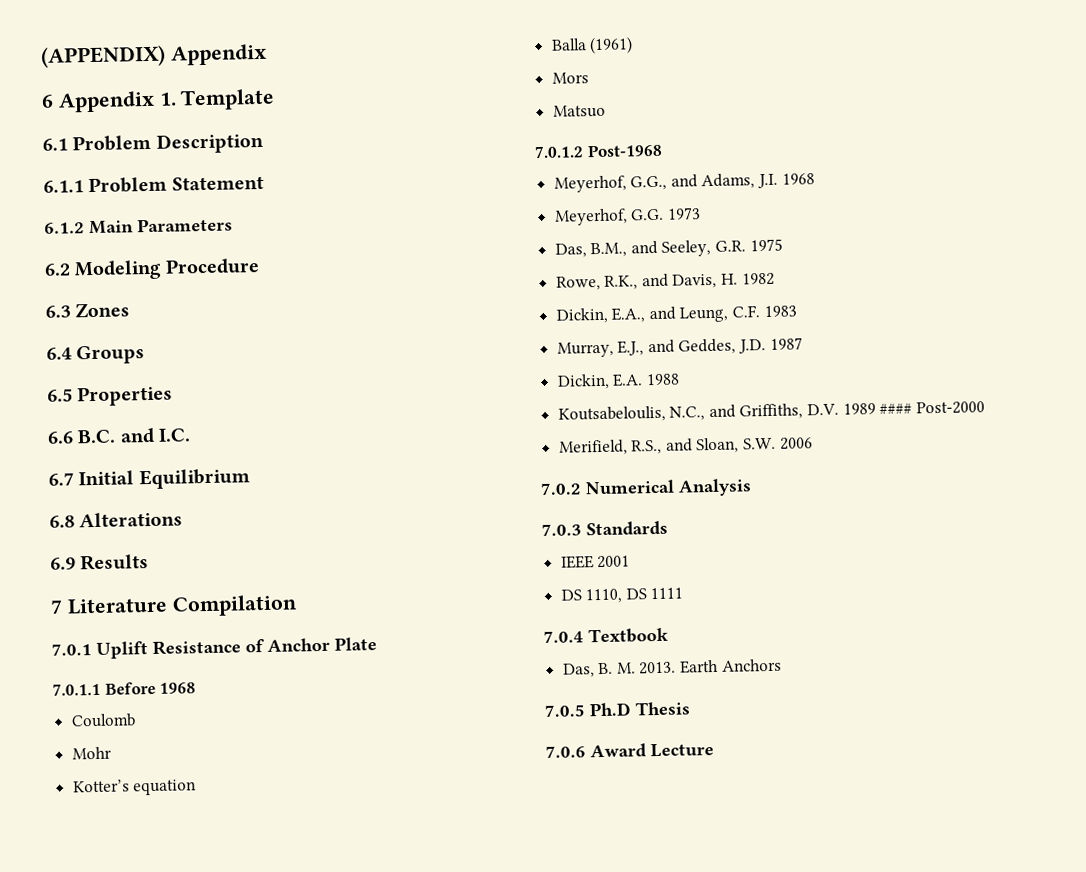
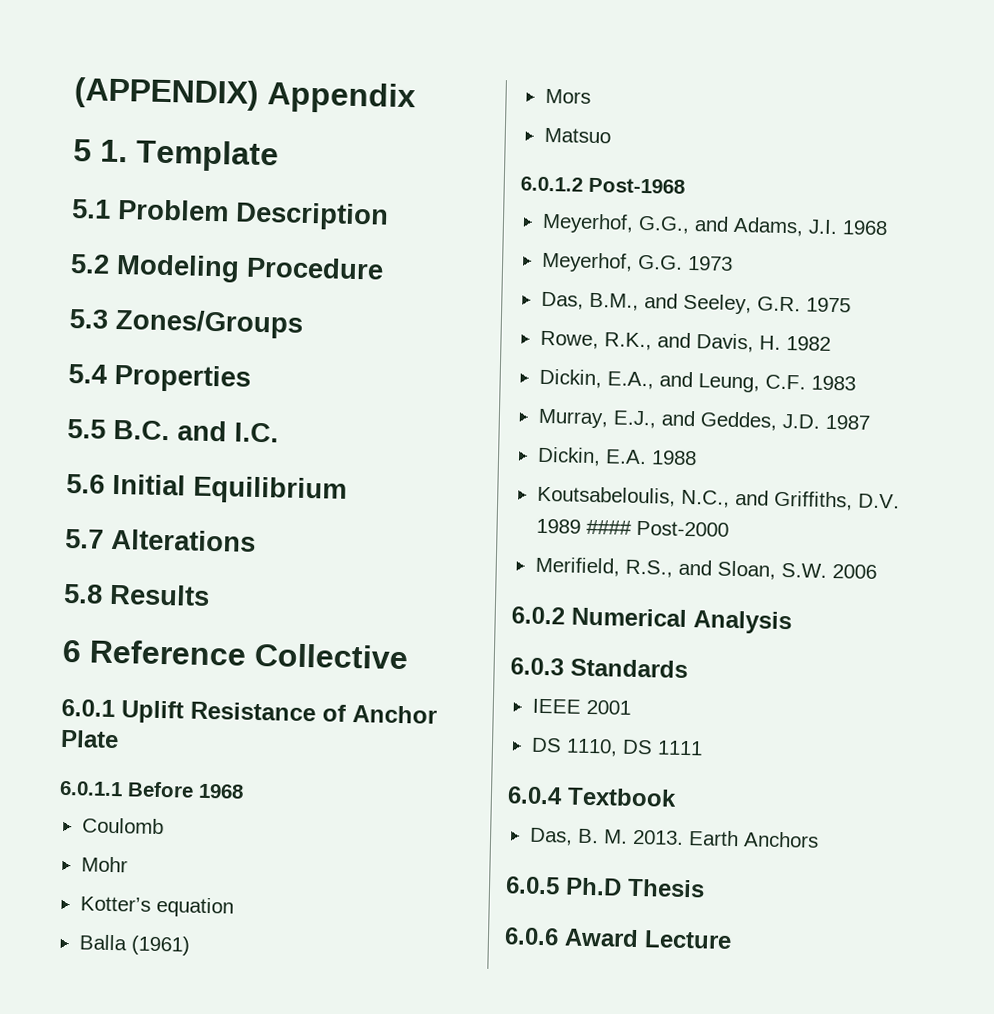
[41,90,155,113] 6 Appendix -> [73,139,92,162] 5
[42,138,68,151] 6.1 -> [71,199,111,219] 5.1
[43,175,264,194] [44,217,233,235] [44,258,260,281] [45,302,131,318] [46,345,146,365] [47,388,73,402] 6.1.1 Problem Statement // 6.1.2 Main Parameters // 6.2 Modeling Procedure // 6.3 Zones // 6.4 Groups // 6.5 -> [70,253,384,283] [69,308,304,339] [68,364,108,384] 5.2 Modeling Procedure // 5.3 Zones/Groups // 5.4
[47,431,74,444] 6.6 -> [67,418,106,439] 5.5
[48,472,74,486] 6.7 -> [66,473,105,494] 5.6
[49,515,75,528] 6.8 -> [65,528,104,549] 5.7
[50,557,76,570] 6.9 -> [63,583,103,604] 5.8
[50,594,298,617] [51,643,92,656] 7 Literature Compilation // 7.0.1 -> [62,639,409,670] [61,698,115,718] 6 Reference Collective // 6.0.1
[52,682,101,696] 7.0.1.1 -> [59,780,123,797] 6.0.1.1
[534,145,584,159] 7.0.1.2 -> [520,176,583,192] 6.0.1.2
[540,482,582,496] 7.0.2 -> [511,606,565,625] 6.0.2
[541,523,582,537] 7.0.3 -> [510,657,564,676] 6.0.3
[543,630,584,644] 7.0.4 -> [507,786,563,805] 6.0.4
[544,704,585,718] 7.0.5 -> [505,876,560,895] 6.0.5
[545,745,586,759] 7.0.6 -> [504,927,559,946] 6.0.6

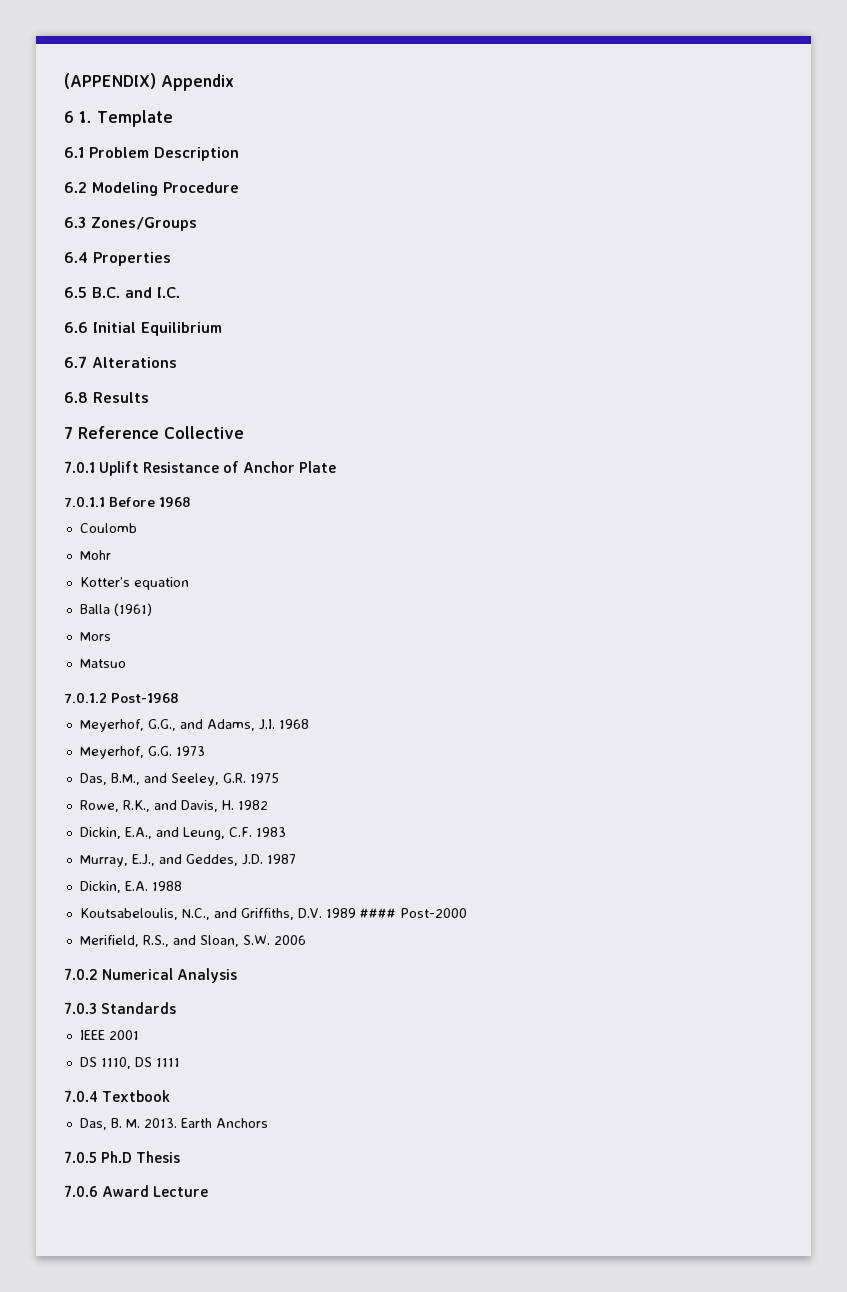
[73,139,92,162] 5 -> [64,111,74,123] 6
[71,199,111,219] 5.1 -> [64,147,84,158] 6.1
[70,254,110,274] 5.2 -> [64,182,87,193] 6.2
[69,309,109,329] 5.3 -> [64,217,86,228] 6.3
[68,364,108,384] 5.4 -> [64,252,88,263] 6.4
[67,418,106,439] 5.5 -> [64,287,87,298] 6.5
[66,473,105,494] 5.6 -> [64,322,88,333] 6.6
[65,528,104,549] 5.7 -> [64,356,87,368] 6.7
[63,583,103,604] 5.8 -> [64,392,88,403] 6.8
[62,639,82,663] 6 -> [64,427,73,439] 7
[61,698,115,718] 6.0.1 -> [64,461,95,473] 7.0.1
[59,780,123,797] 6.0.1.1 -> [64,496,105,507] 7.0.1.1
[520,176,583,192] 6.0.1.2 -> [64,692,107,703] 7.0.1.2
[511,606,565,625] 6.0.2 -> [64,968,98,980] 7.0.2
[510,657,564,676] 6.0.3 -> [64,1002,97,1014] 7.0.3
[507,786,563,805] 6.0.4 -> [64,1090,98,1102] 7.0.4
[505,876,560,895] 6.0.5 -> [64,1151,97,1163] 7.0.5
[504,927,559,946] 6.0.6 -> [64,1185,98,1197] 7.0.6

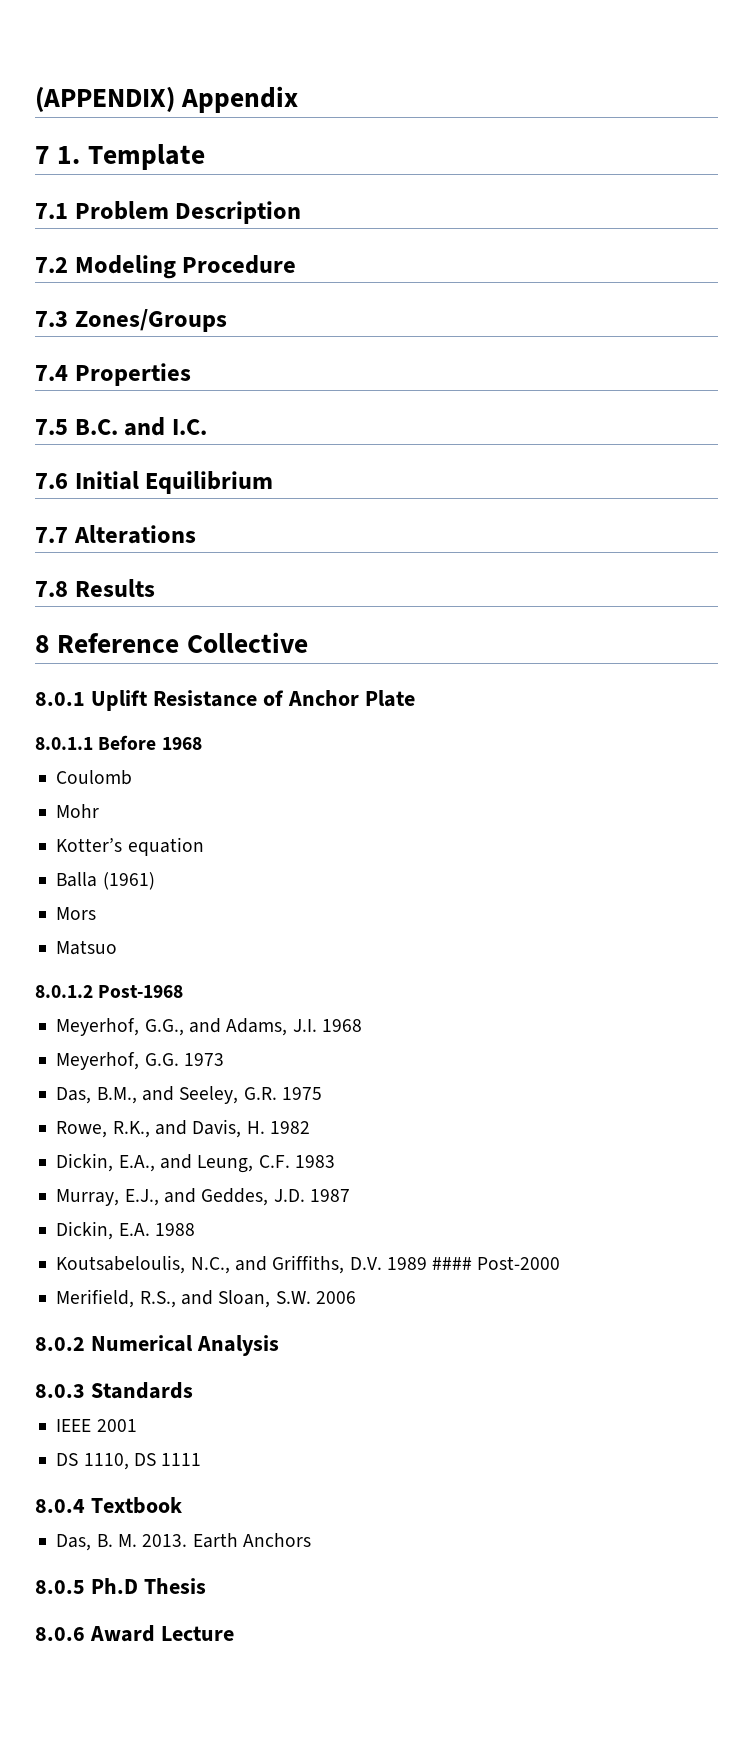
[64,111,74,123] 6 -> [35,146,50,164] 7
[64,147,84,158] 6.1 -> [35,203,68,219] 7.1
[64,182,87,193] 6.2 -> [35,257,68,273] 7.2
[64,217,86,228] 6.3 -> [35,311,68,327] 7.3
[64,252,88,263] 6.4 -> [35,365,68,381] 7.4
[64,287,87,298] 6.5 -> [35,419,68,435] 7.5
[64,322,88,333] 6.6 -> [35,473,68,489] 7.6
[64,356,87,368] 6.7 -> [35,527,68,543] 7.7
[64,392,88,403] 6.8 -> [35,581,68,597] 7.8
[64,427,73,439] 7 -> [35,635,50,653] 8
[64,461,95,473] 7.0.1 -> [35,692,85,706] 8.0.1
[64,496,105,507] 7.0.1.1 -> [35,737,93,750] 8.0.1.1
[64,692,107,703] 7.0.1.2 -> [35,985,93,998] 8.0.1.2
[64,968,98,980] 7.0.2 -> [35,1337,85,1351] 8.0.2
[64,1002,97,1014] 7.0.3 -> [35,1384,85,1398] 8.0.3
[64,1090,98,1102] 7.0.4 -> [35,1499,85,1513] 8.0.4
[64,1151,97,1163] 7.0.5 -> [35,1580,85,1594] 8.0.5
[64,1185,98,1197] 7.0.6 -> [35,1627,85,1641] 8.0.6

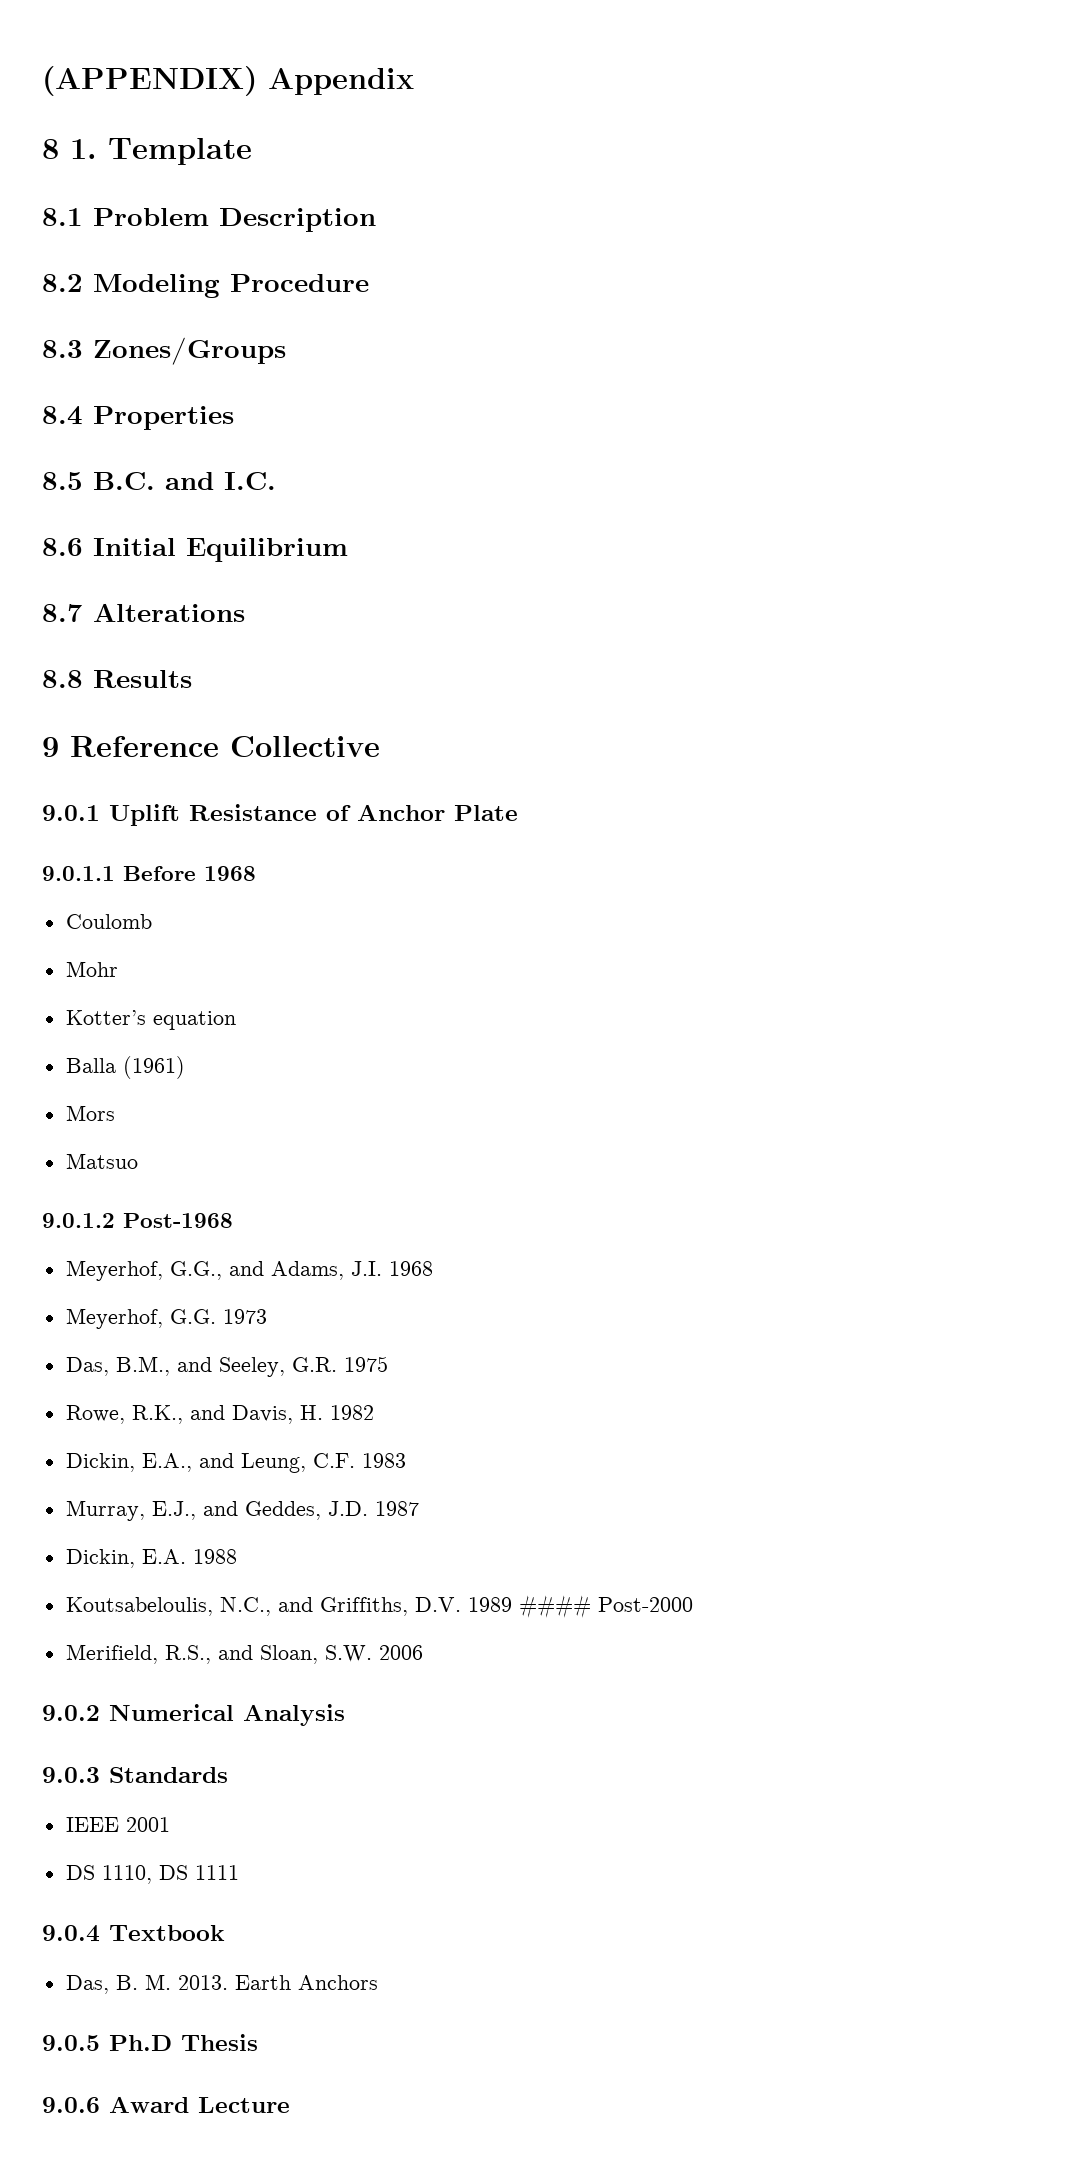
[35,146,50,164] 7 -> [42,139,59,159] 8
[35,203,68,219] 7.1 -> [42,208,83,226] 8.1
[35,257,68,273] 7.2 -> [42,274,83,292] 8.2
[35,311,68,327] 7.3 -> [42,340,83,358] 8.3
[35,365,68,381] 7.4 -> [42,406,83,425] 8.4
[35,419,68,435] 7.5 -> [42,472,83,490] 8.5
[35,473,68,489] 7.6 -> [42,538,83,556] 8.6
[35,527,68,543] 7.7 -> [42,604,83,622] 8.7
[35,581,68,597] 7.8 -> [42,670,83,688] 8.8
[35,635,50,653] 8 -> [42,737,59,757] 9
[35,692,85,706] 8.0.1 -> [42,805,100,821] 9.0.1
[35,737,93,750] 8.0.1.1 -> [42,866,115,881] 9.0.1.1
[35,985,93,998] 8.0.1.2 -> [42,1213,115,1228] 9.0.1.2
[35,1337,85,1351] 8.0.2 -> [42,1705,100,1721] 9.0.2
[35,1384,85,1398] 8.0.3 -> [42,1767,100,1783] 9.0.3
[35,1499,85,1513] 8.0.4 -> [42,1925,100,1942] 9.0.4
[35,1580,85,1594] 8.0.5 -> [42,2035,100,2051] 9.0.5
[35,1627,85,1641] 8.0.6 -> [42,2097,100,2113] 9.0.6

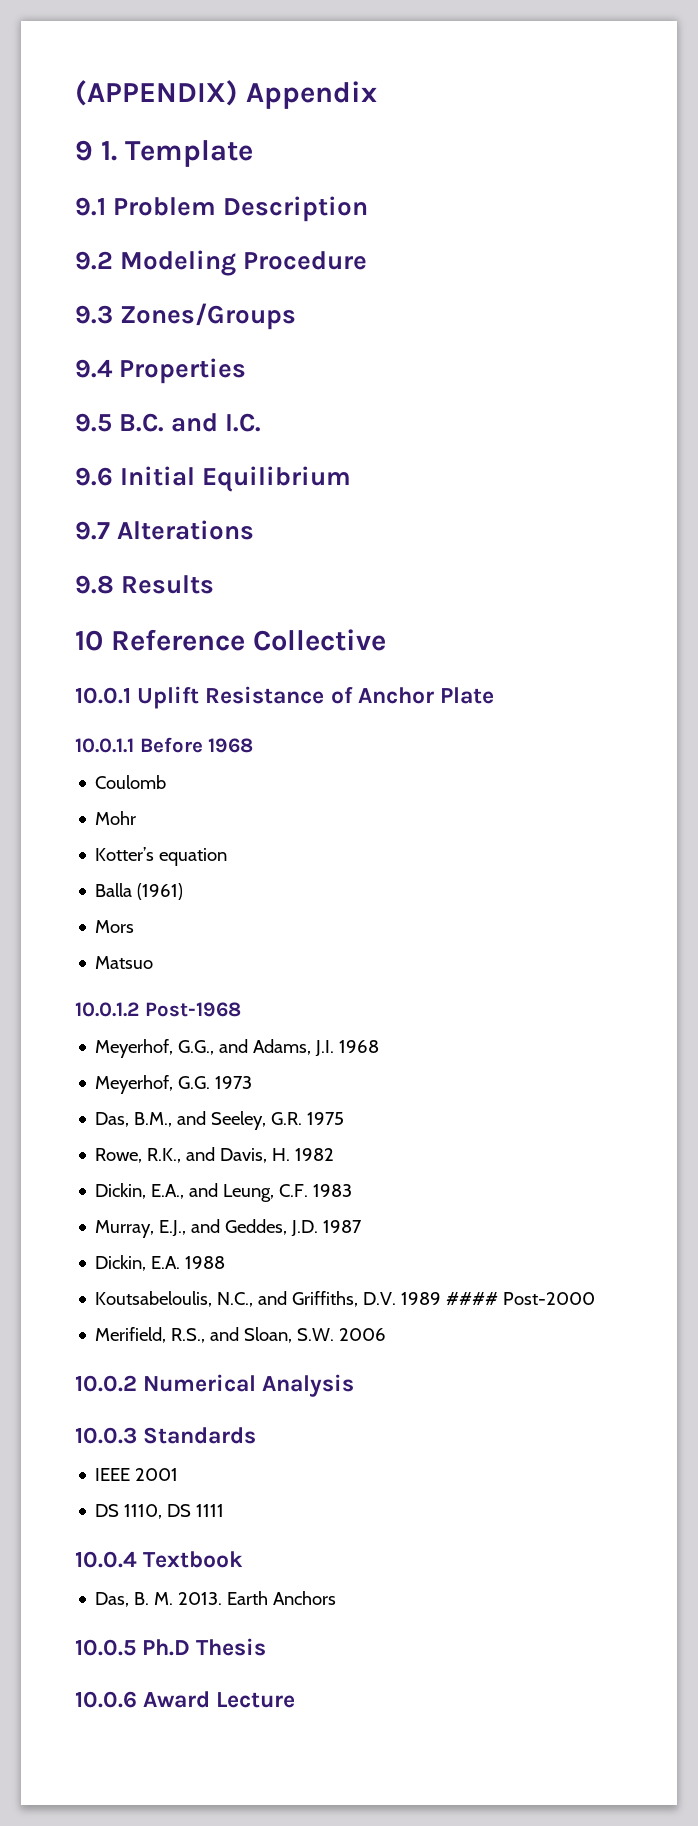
[42,139,59,159] 8 -> [75,140,93,161] 9
[42,208,83,226] 8.1 -> [75,197,106,216] 9.1
[42,274,83,292] 8.2 -> [75,251,113,270] 9.2
[42,340,83,358] 8.3 -> [75,305,113,324] 9.3
[42,406,83,425] 8.4 -> [75,359,113,378] 9.4
[42,472,83,490] 8.5 -> [75,413,112,432] 9.5
[42,538,83,556] 8.6 -> [75,467,113,486] 9.6
[42,604,83,622] 8.7 -> [75,521,110,540] 9.7
[42,670,83,688] 8.8 -> [75,575,114,594] 9.8
[42,737,59,757] 9 -> [75,630,103,651] 10
[42,805,100,821] 9.0.1 -> [75,687,131,704] 10.0.1
[42,866,115,881] 9.0.1.1 -> [75,738,134,753] 10.0.1.1
[42,1213,115,1228] 9.0.1.2 -> [75,1002,139,1017] 10.0.1.2
[42,1705,100,1721] 9.0.2 -> [75,1375,137,1392] 10.0.2
[42,1767,100,1783] 9.0.3 -> [75,1427,137,1444] 10.0.3
[42,1925,100,1942] 9.0.4 -> [75,1551,137,1568] 10.0.4
[42,2035,100,2051] 9.0.5 -> [75,1639,136,1656] 10.0.5
[42,2097,100,2113] 9.0.6 -> [75,1691,137,1708] 10.0.6

